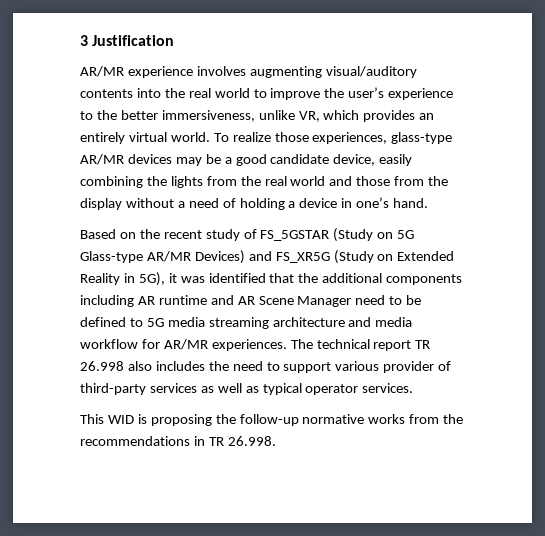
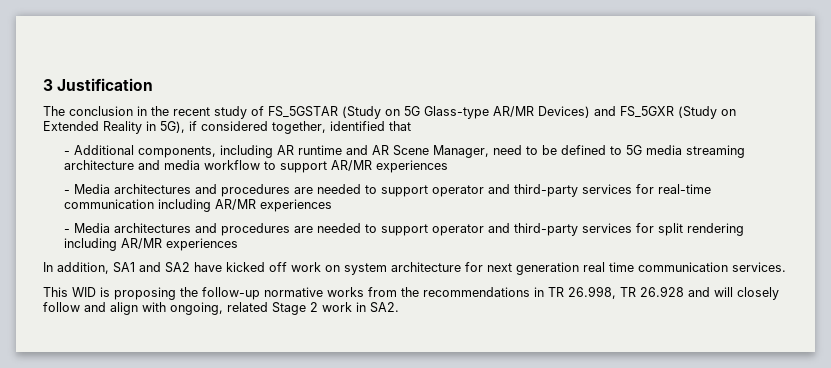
[80,66,417,78] [80,87,454,100] [80,110,435,122] [80,132,453,144] [80,154,413,166] [80,176,449,188] [80,197,429,210] [80,229,136,239] AR/MR experience involves augmenting visual/auditory contents into the real world to improve the user’s experience to the better immersiveness, unlike VR, which provides an entirely virtual world. To realize those experiences, glass-type AR/MR devices may be a good candidate device, easily combining the lights from the real world and those from the display without a need of holding a device in one’s hand. // Based on -> [43,106,147,116] The conclusion in
[275,252,330,263] FS_XR5G -> [620,106,674,118] FS_5GXR
[168,273,205,283] it was -> [189,121,326,134] if considered together,
[298,273,463,285] the additional components -> [64,145,217,158] // - Additional components,
[297,296,352,307] Manager -> [433,145,490,158] Manager,
[141,339,431,351] [80,361,452,373] [80,383,359,395] for AR/MR experiences. The technical report TR 26.998 also includes the need to support various provider of third-party services as well as typical operator -> [264,160,449,173] [64,184,712,197] [64,199,333,212] [64,223,745,236] [64,238,239,251] [43,262,728,275] to support AR/MR experiences // - Media architectures and procedures are needed to support operator and third-party services for real-time communication including AR/MR experiences // - Media architectures and procedures are needed to support operator and third-party services for split rendering including AR/MR experiences // In addition, SA1 and SA2 have kicked off work on system architecture for next generation real time communication
[227,436,276,446] 26.998. -> [568,286,779,300] [43,302,399,315] 26.998, TR 26.928 and will closely follow and align with ongoing, related Stage 2 work in SA2.

